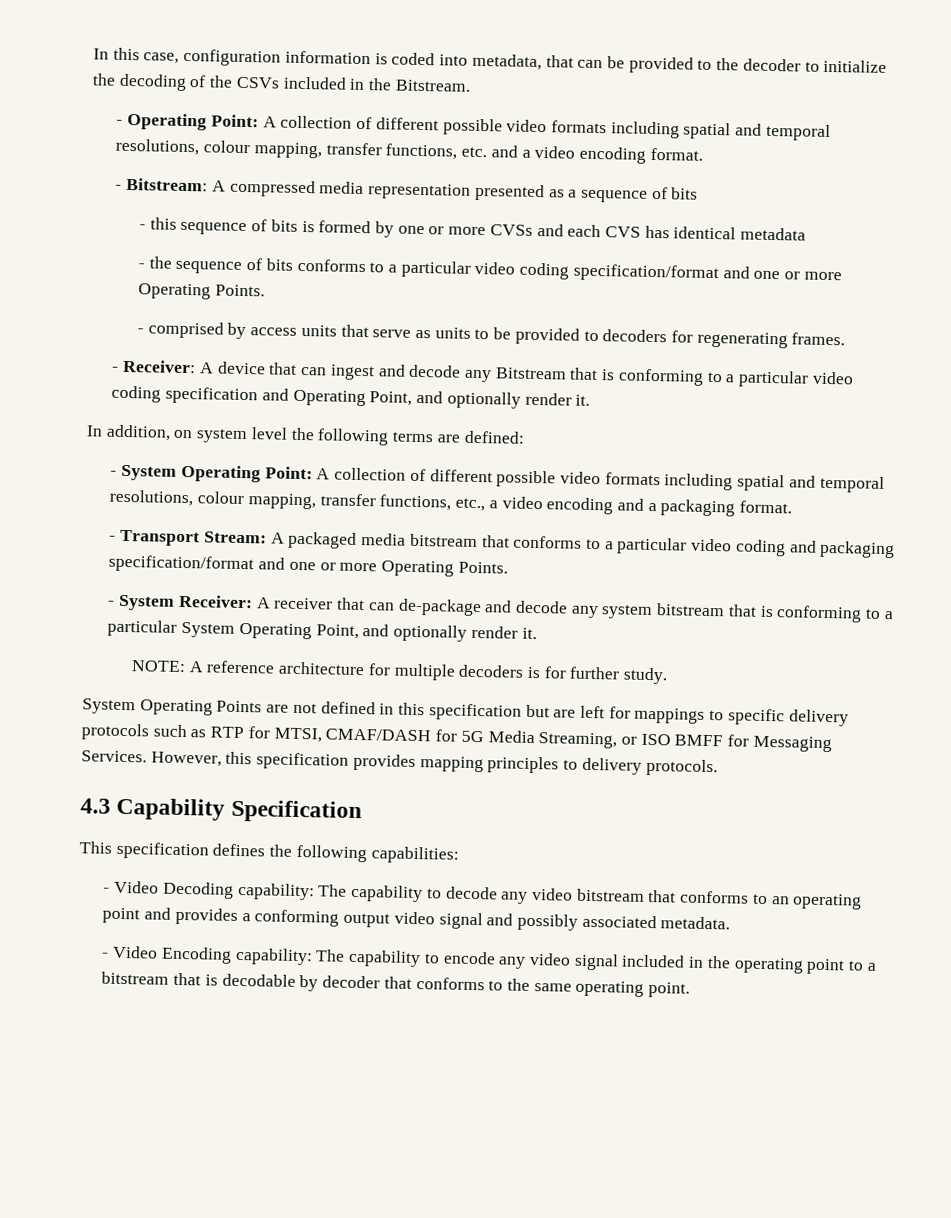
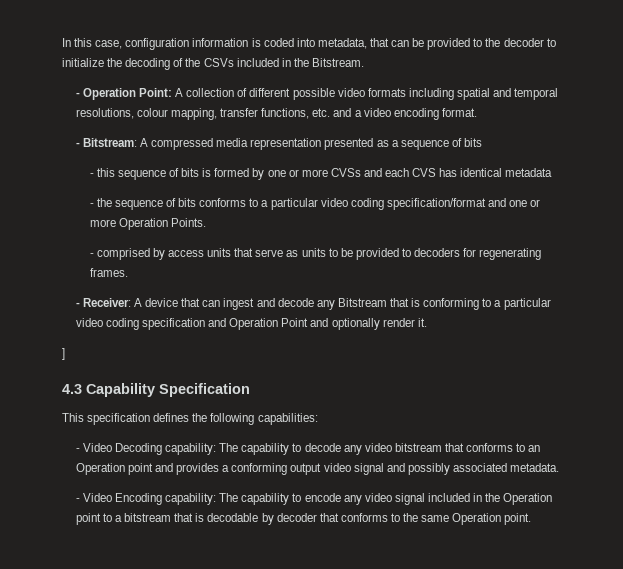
[127,112,208,131] Operating -> [82,88,136,100] Operation
[137,283,211,300] Operating -> [118,218,168,230] Operation
[292,389,591,409] [86,424,525,446] [110,464,885,493] [109,489,793,517] [109,529,896,559] [108,554,508,577] [108,594,894,623] [107,619,537,642] [130,660,669,685] [82,698,849,727] [81,723,832,753] [81,750,718,777] Operating Point, and optionally render it. // In addition, on system level the following terms are defined: // - System Operating Point: A collection of different possible video formats including spatial and temporal resolutions, colour mapping, transfer functions, etc., a video encoding and a packaging format. // - Transport Stream: A packaged media bitstream that conforms to a particular video coding and packaging specification/format and one or more Operating Points. // - System Receiver: A receiver that can de-package and decode any system bitstream that is conforming to a particular System Operating Point, and optionally render it. // NOTE: A reference architecture for multiple decoders is for further study. // System Operating Points are not defined in this specification but are left for mappings to specific delivery protocols such as RTP for MTSI, CMAF/DASH for 5G Media Streaming, or ISO BMFF for Messaging Services. However, this specification provides mapping principles to delivery protocols. -> [229,318,427,330] [62,348,65,360] Operation Point and optionally render it. // ]
[792,893,863,910] operating -> [75,463,125,475] Operation
[733,957,804,974] operating -> [503,493,553,505] Operation
[575,980,645,997] operating -> [452,513,502,525] Operation

